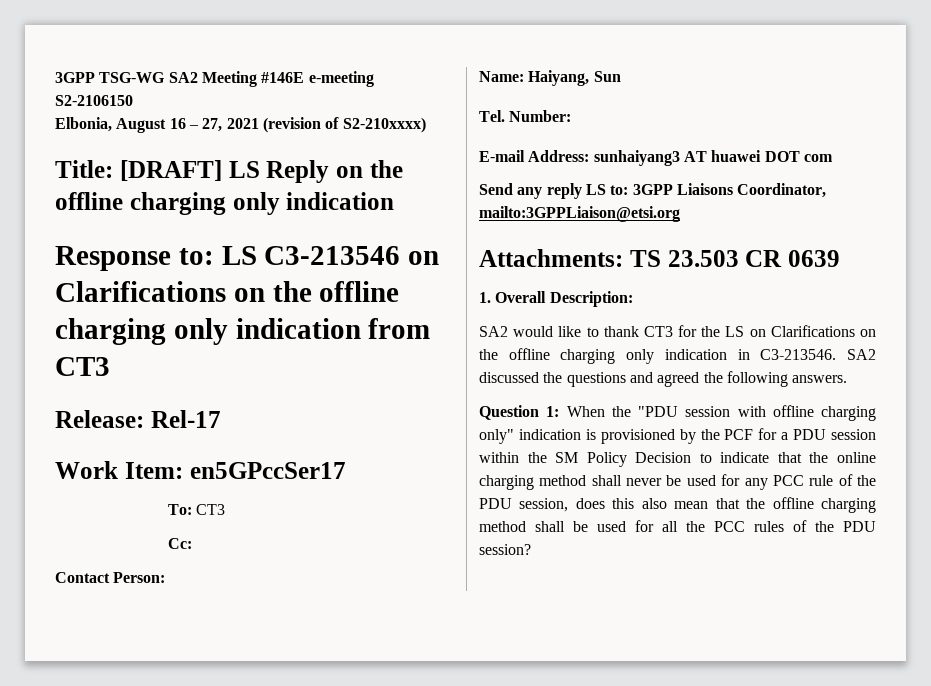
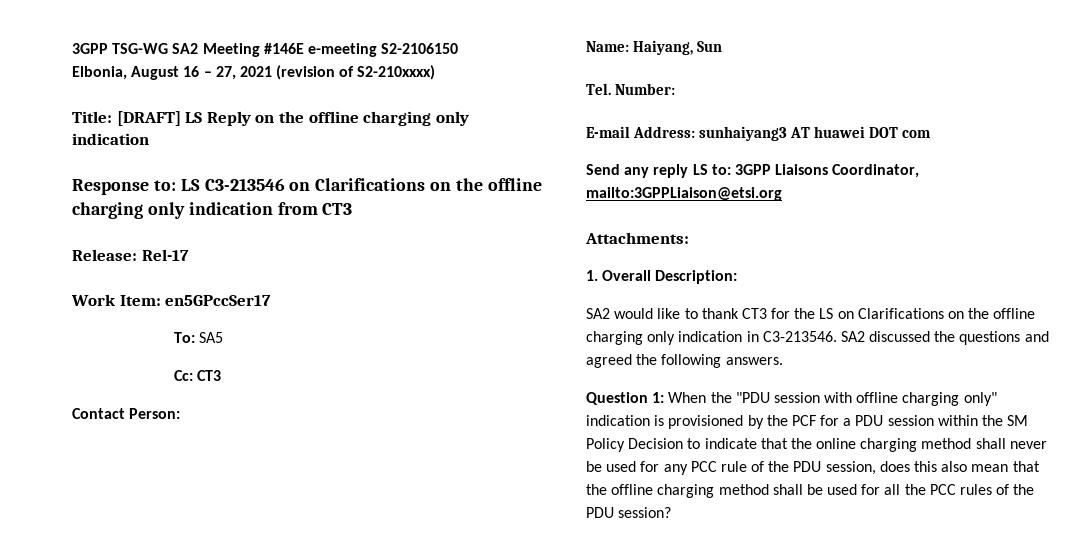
[195,504,225,515] CT3 -> [198,332,223,343] SA5
(192, 543) none -> [196,370,221,381] CT3
[629,250,840,267] TS 23.503 CR 0639 -> (689, 238) none

